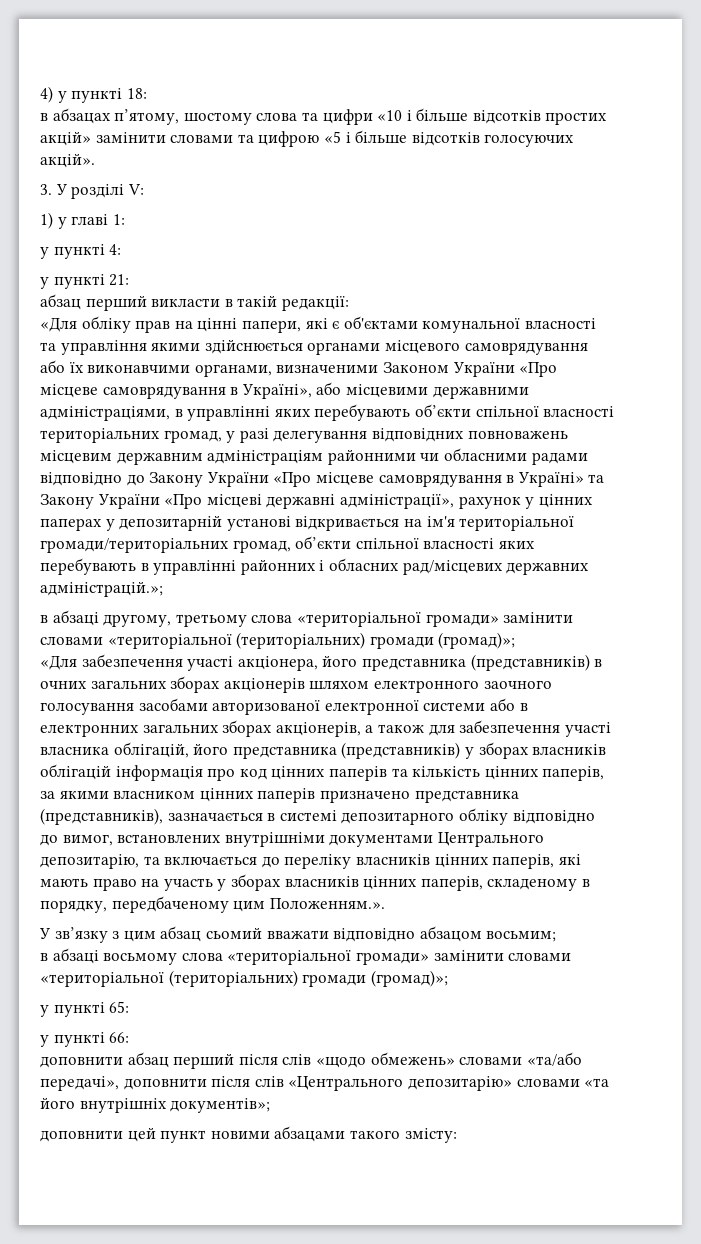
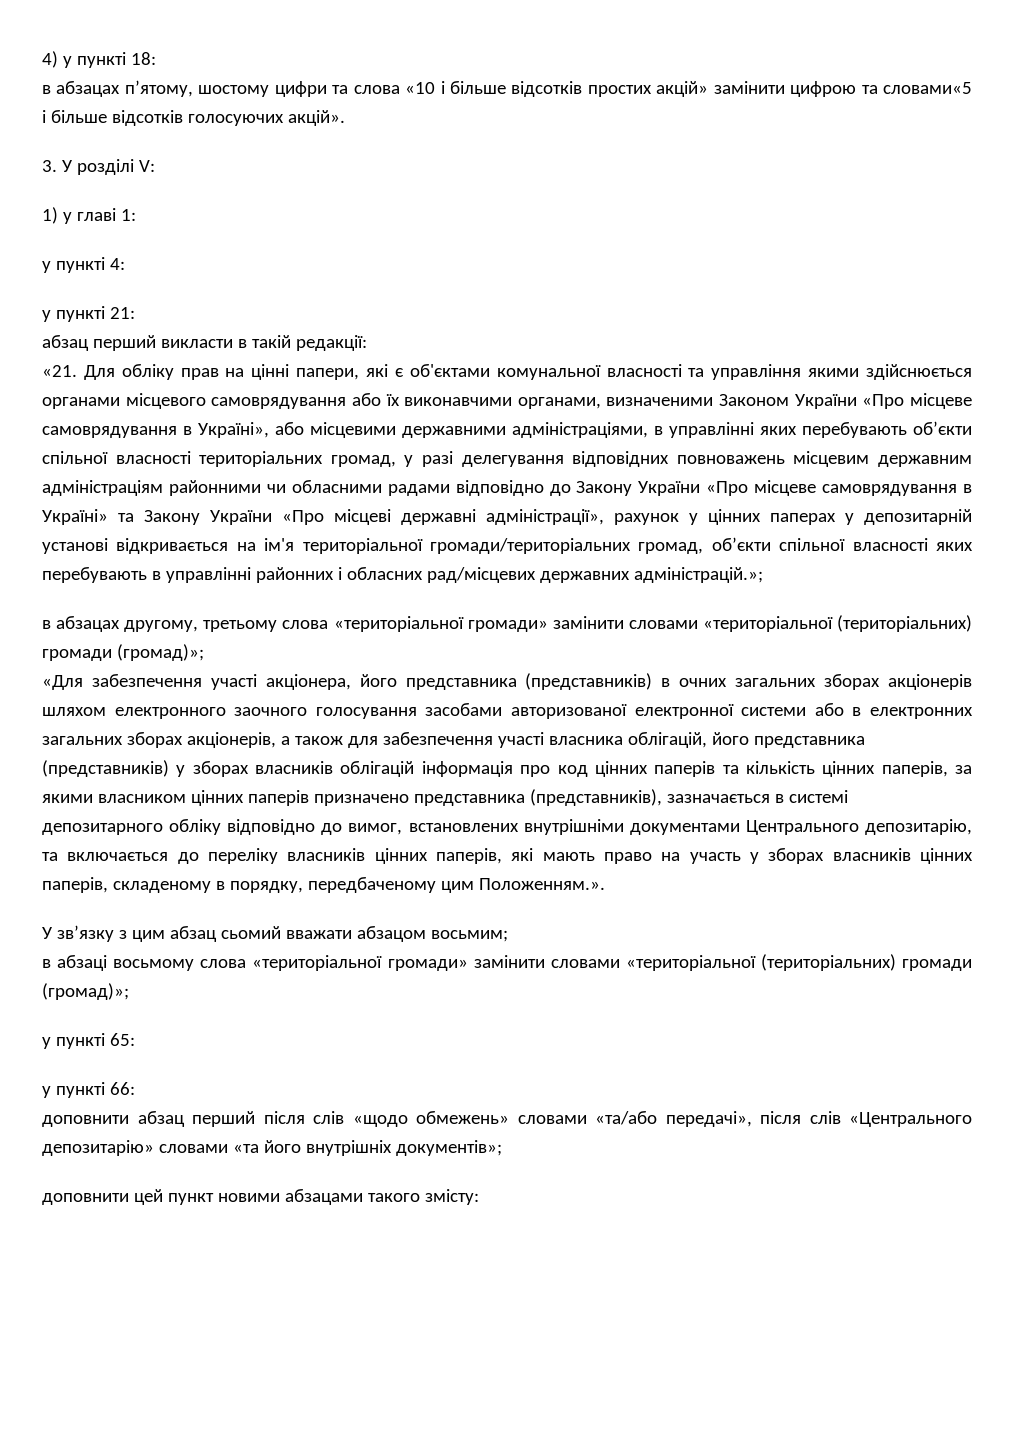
[256,109,373,125] слова та цифри -> [274,81,400,97] цифри та слова
[170,131,341,147] словами та цифрою «5 -> [790,81,972,97] цифрою та словами«5
[40,317,77,332] «Для -> [42,365,115,380] «21. Для
[52,610,99,626] абзаці -> [56,616,121,632] абзацах
[333,928,416,942] відповідно -> (352, 934) none
[123,1078,207,1090] доповнити -> (752, 1119) none

